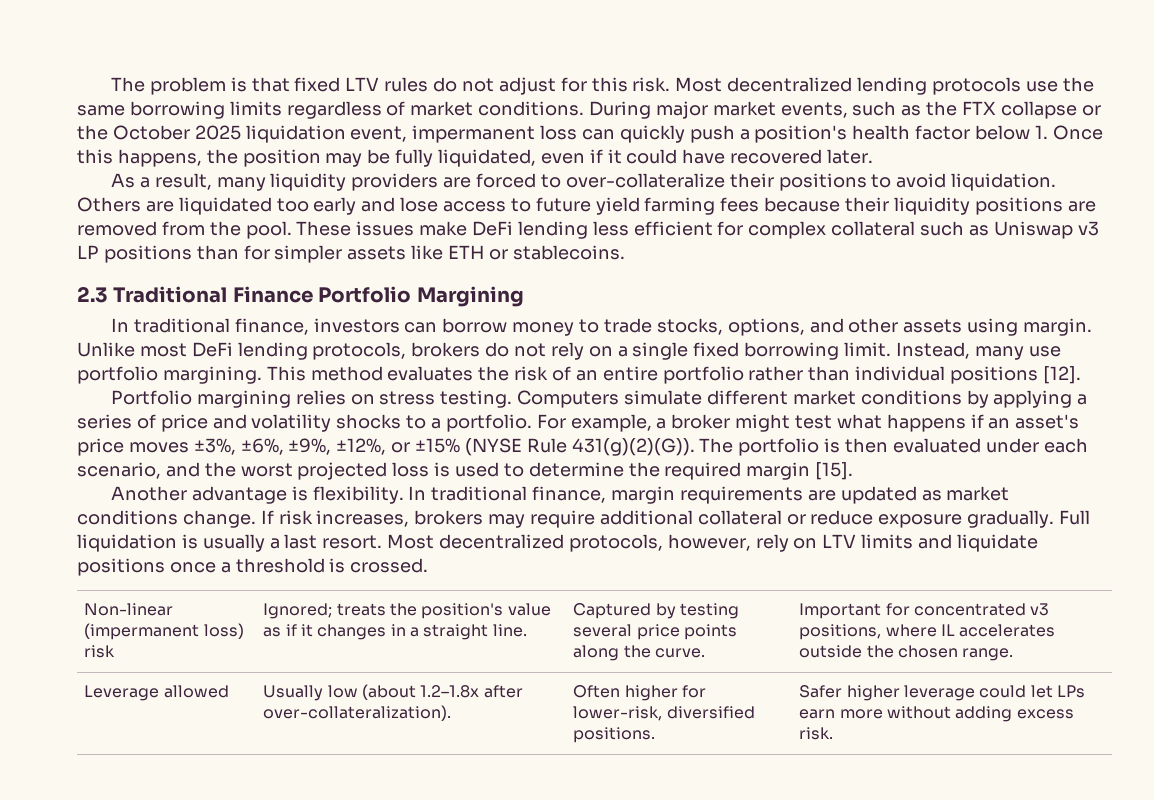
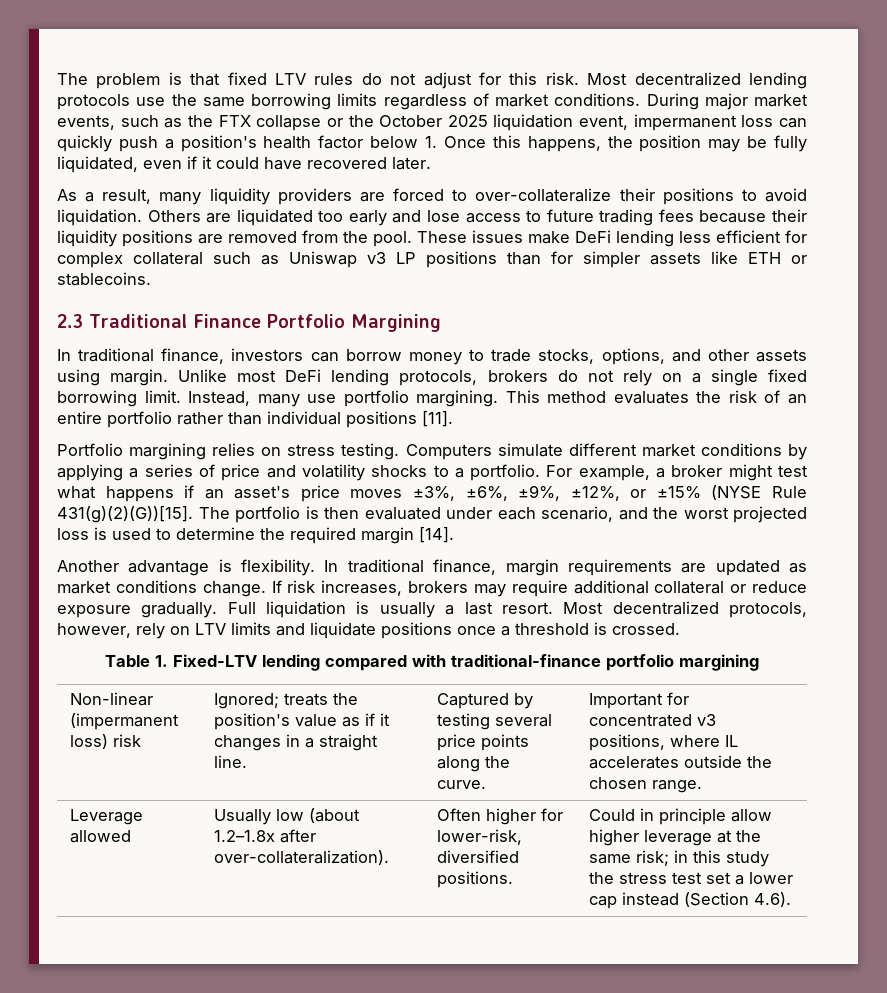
[595,197,716,215] yield farming -> [599,209,654,226] trading
[1042,366,1081,384] [12]. -> [422,411,453,427] [11].
[571,438,695,456] 431(g)(2)(G)). -> [57,506,193,523] 431(g)(2)(G))[15].
[815,462,854,480] [15]. -> [419,527,454,543] [14].
(429, 565) none -> [105,654,759,671] // Table 1. Fixed-LTV lending compared with traditional-finance portfolio margining
[799,685,1085,701] [799,706,1074,722] [799,727,834,740] Safer higher leverage could let LPs earn more without adding excess risk. -> [589,808,773,825] [589,829,762,846] [589,850,770,867] [589,872,794,885] [589,892,792,909] Could in principle allow higher leverage at the same risk; in this study the stress test set a lower cap instead (Section 4.6).

